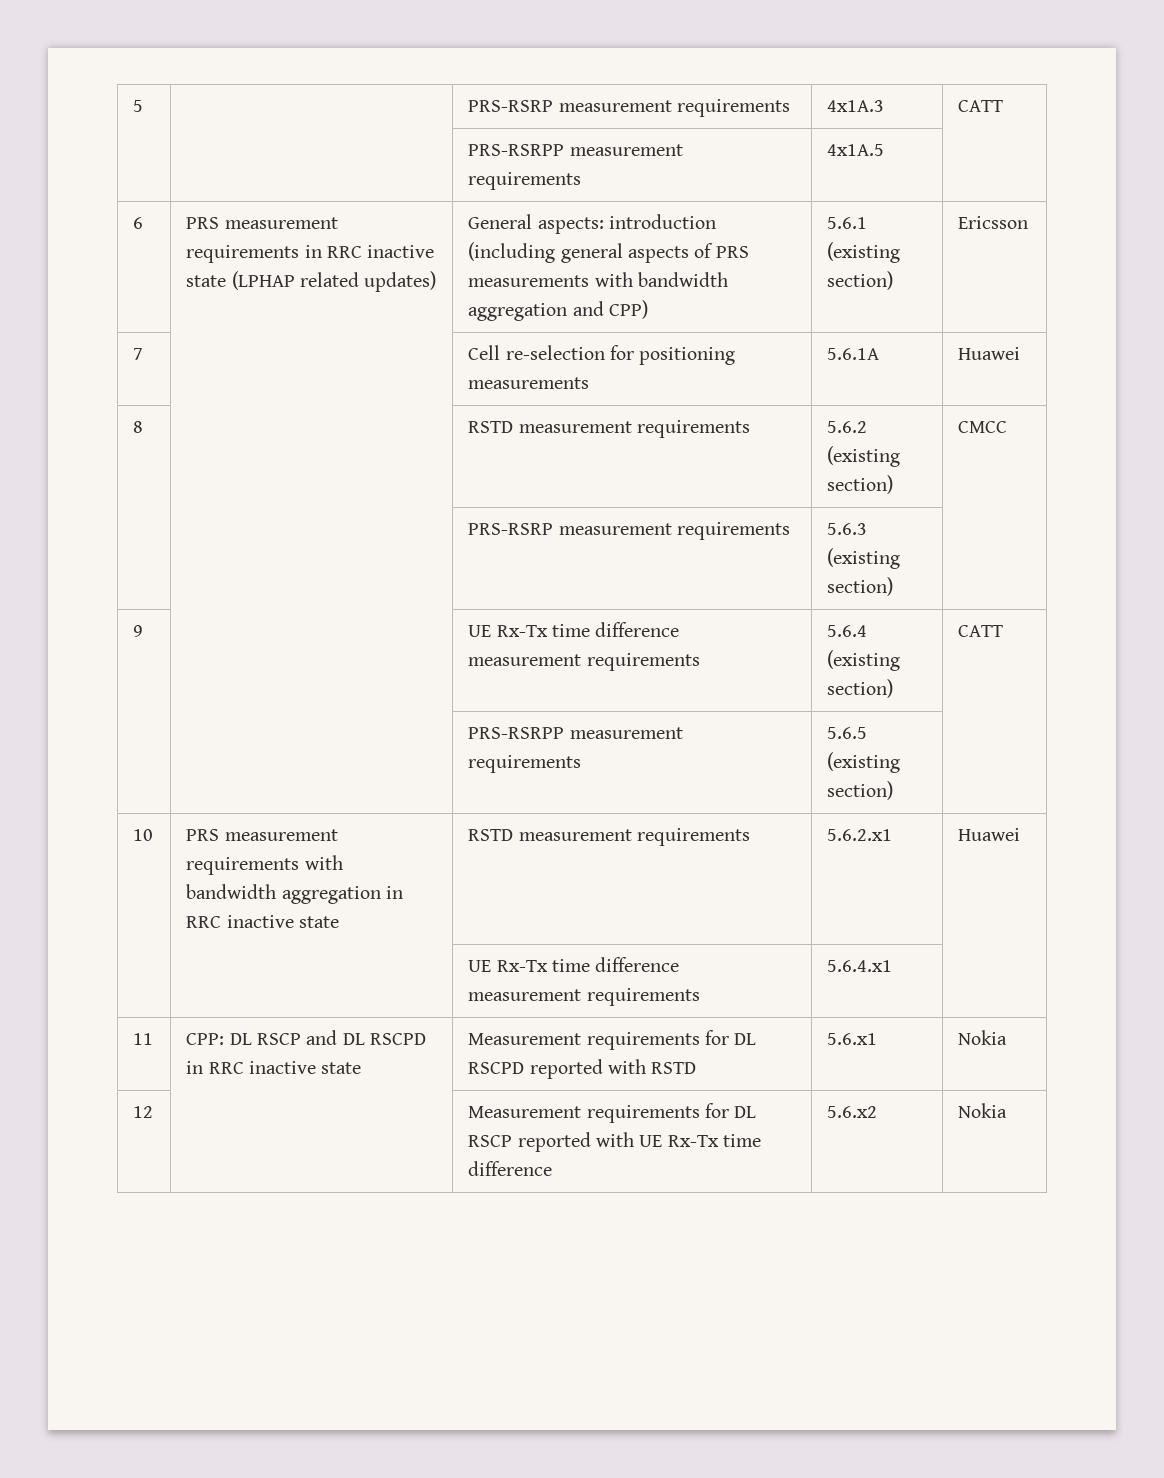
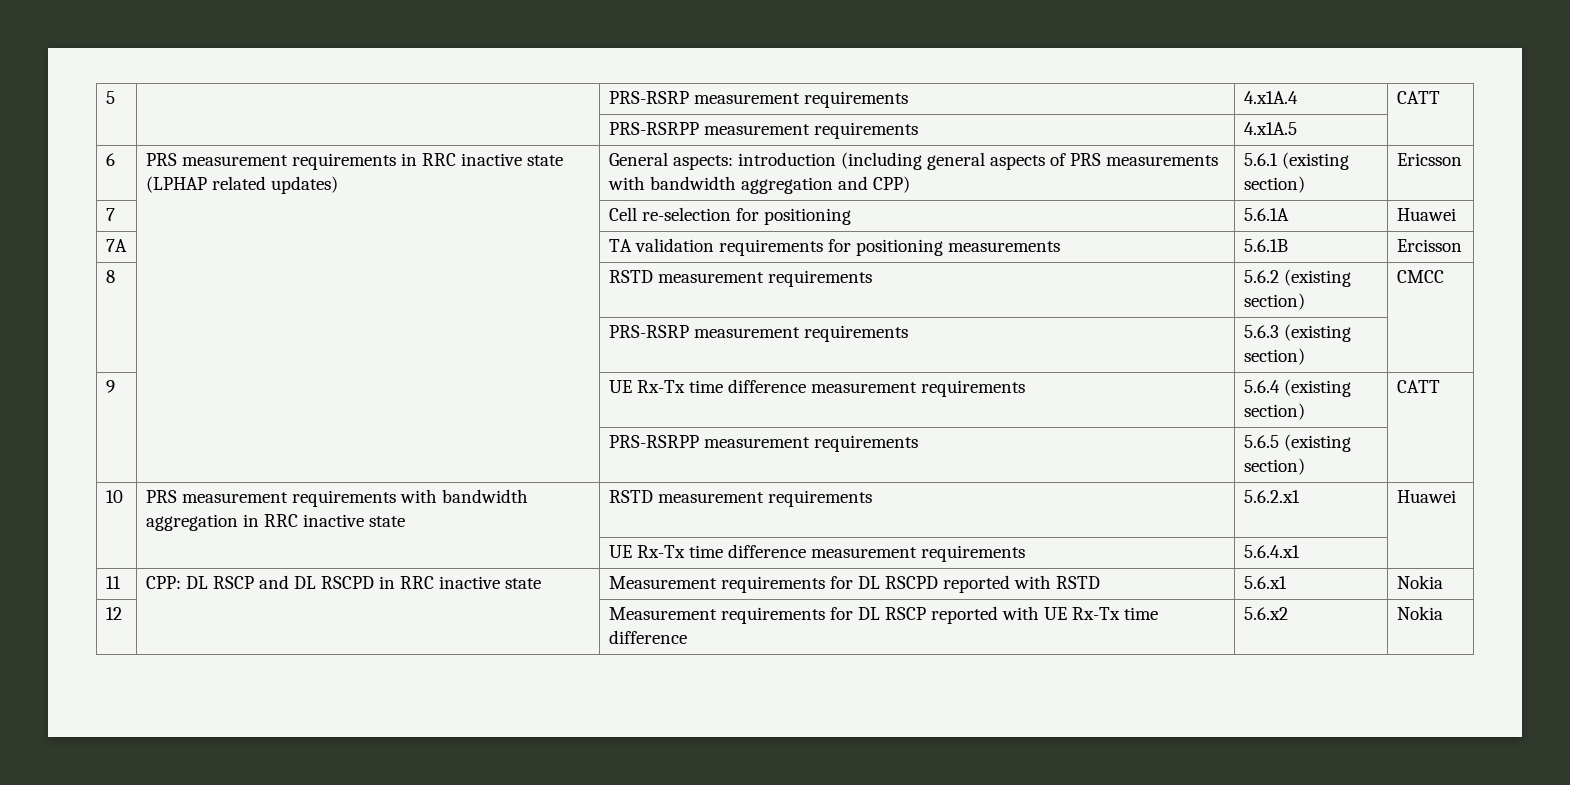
[827,100,885,112] [958,100,1004,112] [468,144,683,156] [468,172,582,190] [827,144,885,156] 4x1A.3 | CATT // | | PRS-RSRPP measurement requirements | 4x1A.5 -> [1243,91,1298,104] [1396,91,1440,104] [608,122,918,139] [1243,122,1297,135] 4.x1A.4 | CATT // | | PRS-RSRPP measurement requirements | 4.x1A.5
[468,377,590,389] measurements -> (851, 216) none
(1021, 353) none -> [105,239,127,252] [608,238,1060,256] [1243,239,1288,252] [1396,239,1462,252] // 7A | | TA validation requirements for positioning measurements | 5.6.1B | Ercisson

